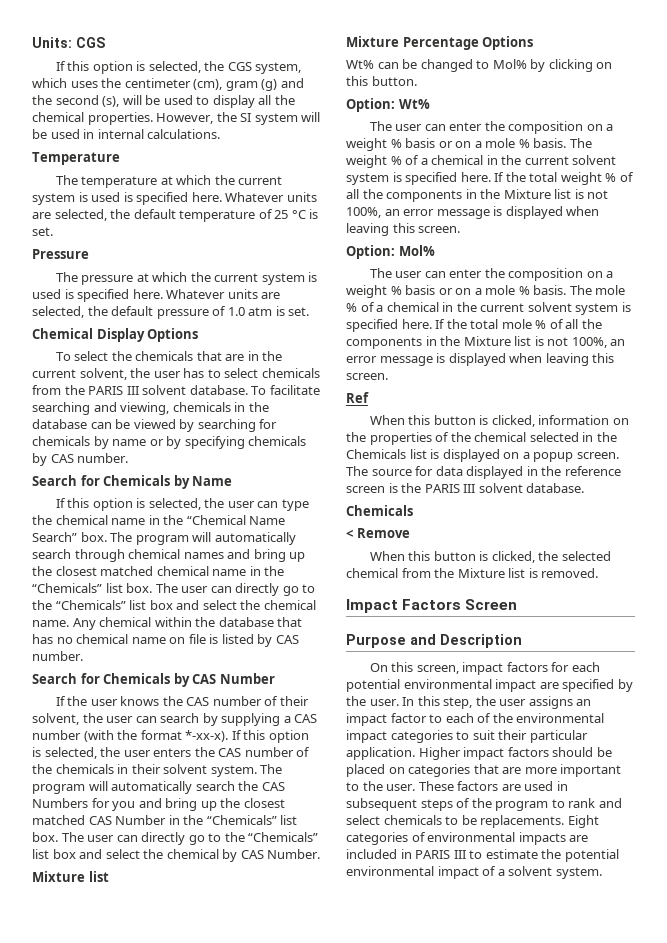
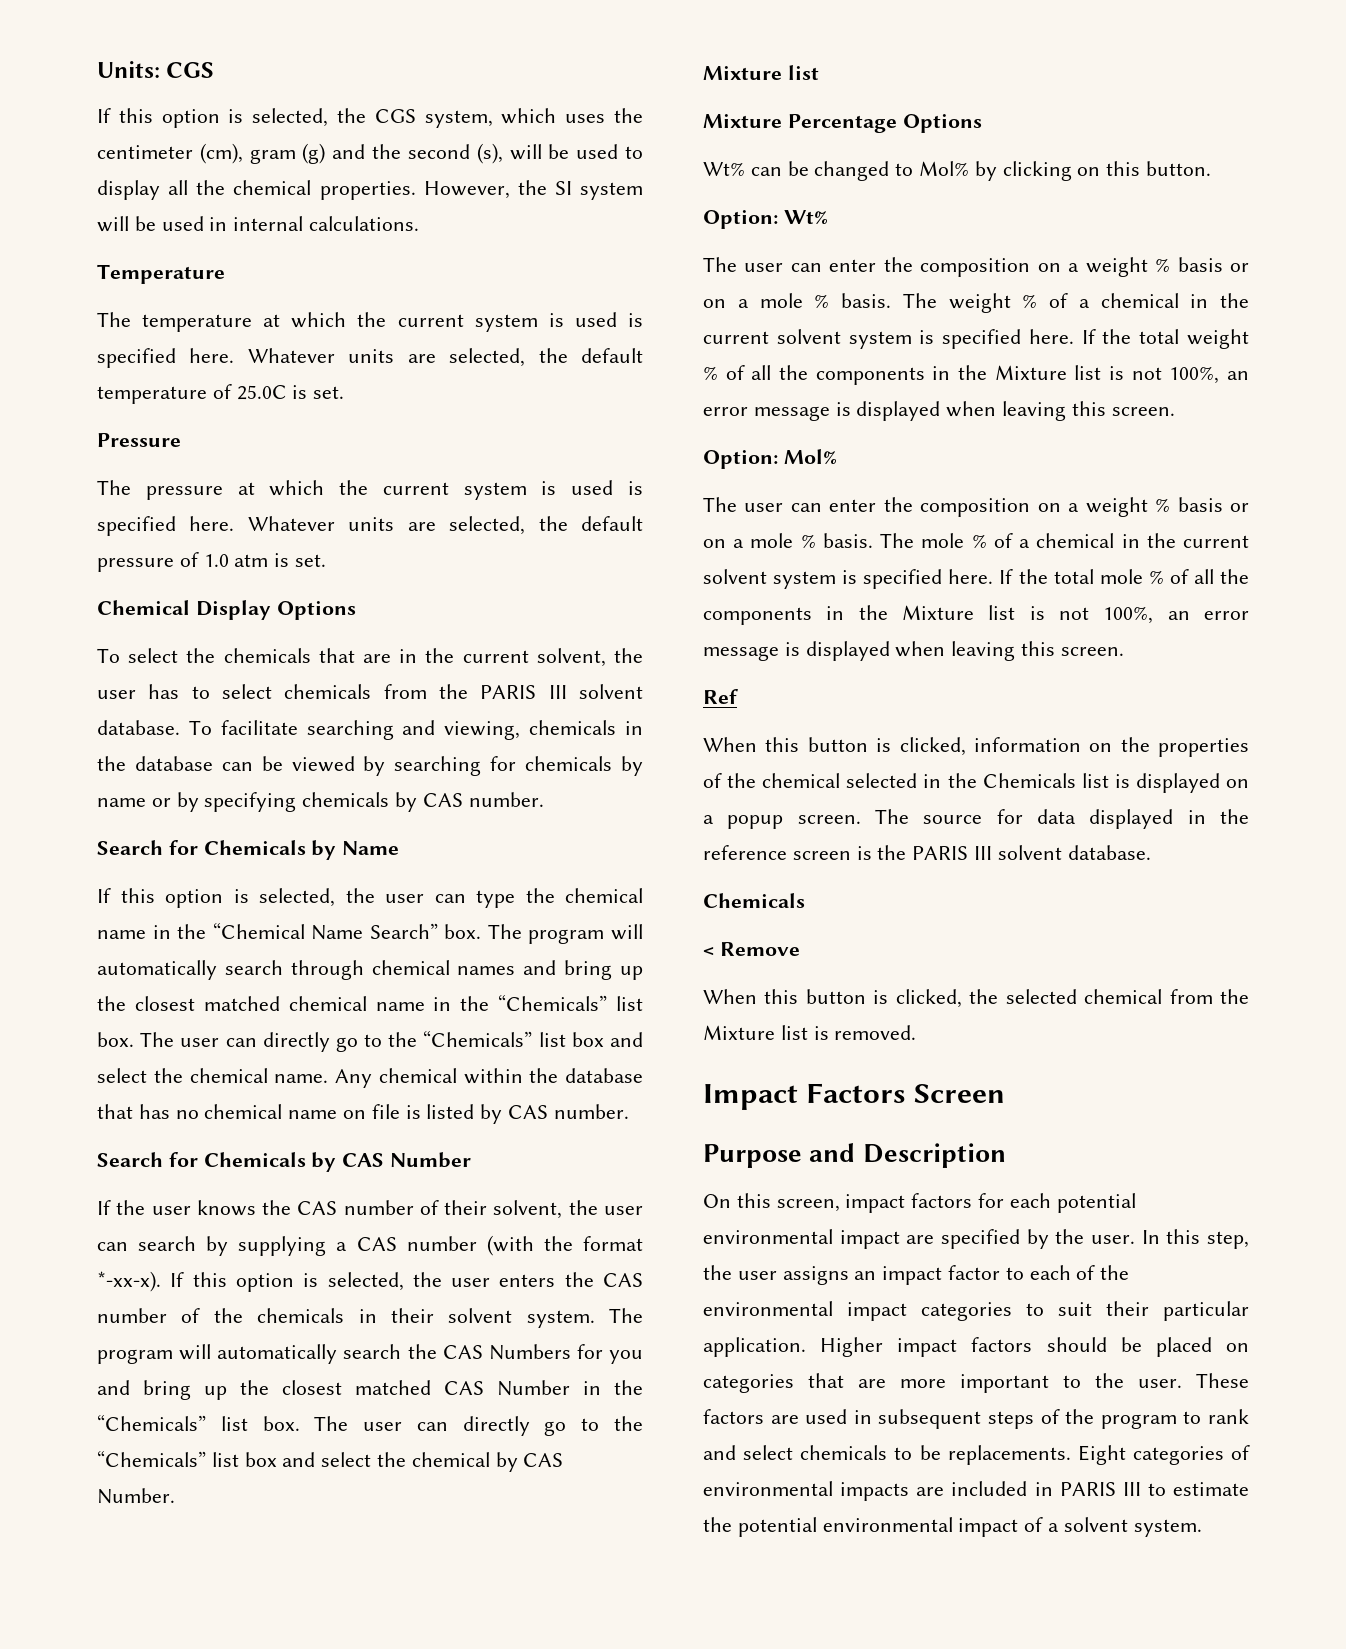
[274,210,306,219] 25 °C -> [236,385,287,400] 25.0C

